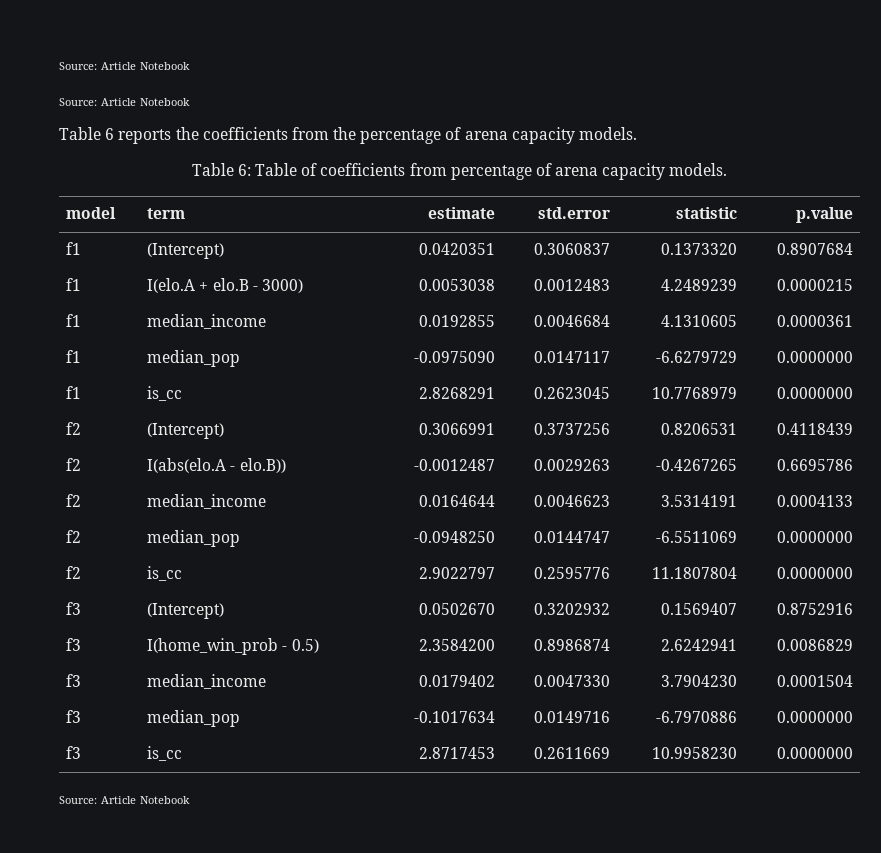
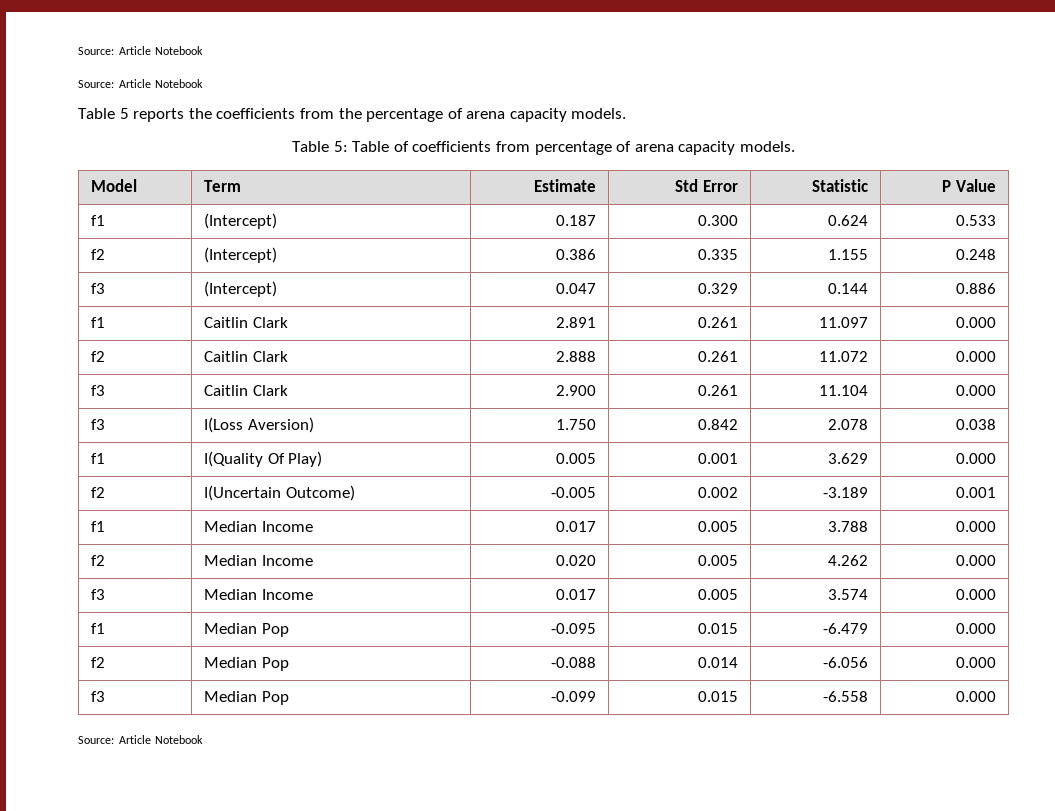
[105,128,115,140] 6 -> [119,108,129,119] 5
[237,164,251,176] 6: -> [333,141,348,152] 5:
[66,207,117,219] [147,208,186,219] [427,207,495,219] [537,207,610,219] [675,207,737,219] [795,207,853,223] [66,242,82,255] [147,243,225,259] [418,243,495,255] [533,243,610,255] [660,243,737,255] [776,243,853,255] [66,278,82,291] [147,278,303,293] [418,279,495,291] [533,279,610,291] [660,279,737,291] [776,279,853,291] [66,314,82,327] [147,314,267,329] [418,315,495,327] [533,315,610,327] [660,315,737,327] [776,315,853,327] [66,350,82,363] [147,350,241,367] [413,351,495,363] [533,351,610,363] [655,351,737,363] [776,351,853,363] [66,386,82,399] [147,386,183,401] [418,387,495,399] [533,387,610,399] [651,387,737,399] [776,387,853,399] [66,422,82,435] [147,423,225,439] [418,423,495,435] [533,423,610,435] [660,423,737,435] [776,423,853,435] [66,458,82,471] [147,458,286,473] [413,459,495,471] [533,459,610,471] [655,459,737,471] [776,459,853,471] [66,494,82,507] [147,494,267,509] [418,495,495,507] [533,495,610,507] [660,495,737,507] [776,495,853,507] [66,530,82,543] [147,530,241,547] [413,531,495,543] [533,531,610,543] [655,531,737,543] [776,531,853,543] [66,566,82,579] [147,566,183,581] [418,567,495,579] [533,567,610,579] [651,567,737,579] [776,567,853,579] [66,602,82,615] [147,603,225,619] [418,603,495,615] [533,603,610,615] [660,603,737,615] [776,603,853,615] [66,638,82,651] [147,638,319,655] [418,639,495,651] [533,639,610,651] [660,639,737,651] [776,639,853,651] [66,674,82,687] [147,674,267,689] [418,675,495,687] [533,675,610,687] [660,675,737,687] [776,675,853,687] [66,710,82,723] [147,710,241,727] [413,711,495,723] [533,711,610,723] [655,711,737,723] [776,711,853,723] [66,746,82,759] [147,746,183,761] [418,747,495,759] [533,747,610,759] [651,747,737,759] [776,747,853,759] model | term | estimate | std.error | statistic | p.value // f1 | (Intercept) | 0.0420351 | 0.3060837 | 0.1373320 | 0.8907684 // f1 | I(elo.A + elo.B - 3000) | 0.0053038 | 0.0012483 | 4.2489239 | 0.0000215 // f1 | median_income | 0.0192855 | 0.0046684 | 4.1310605 | 0.0000361 // f1 | median_pop | -0.0975090 | 0.0147117 | -6.6279729 | 0.0000000 // f1 | is_cc | 2.8268291 | 0.2623045 | 10.7768979 | 0.0000000 // f2 | (Intercept) | 0.3066991 | 0.3737256 | 0.8206531 | 0.4118439 // f2 | I(abs(elo.A - elo.B)) | -0.0012487 | 0.0029263 | -0.4267265 | 0.6695786 // f2 | median_income | 0.0164644 | 0.0046623 | 3.5314191 | 0.0004133 // f2 | median_pop | -0.0948250 | 0.0144747 | -6.5511069 | 0.0000000 // f2 | is_cc | 2.9022797 | 0.2595776 | 11.1807804 | 0.0000000 // f3 | (Intercept) | 0.0502670 | 0.3202932 | 0.1569407 | 0.8752916 // f3 | I(home_win_prob - 0.5) | 2.3584200 | 0.8986874 | 2.6242941 | 0.0086829 // f3 | median_income | 0.0179402 | 0.0047330 | 3.7904230 | 0.0001504 // f3 | median_pop | -0.1017634 | 0.0149716 | -6.7970886 | 0.0000000 // f3 | is_cc | 2.8717453 | 0.2611669 | 10.9958230 | 0.0000000 -> [91,179,138,192] [204,180,242,192] [533,179,596,192] [675,179,738,192] [811,179,868,192] [942,179,996,192] [91,215,106,226] [204,213,278,229] [555,215,596,226] [697,215,738,226] [827,215,868,226] [955,215,996,226] [91,249,106,260] [204,247,278,263] [555,249,596,260] [697,249,738,260] [827,249,868,260] [955,249,996,260] [91,283,106,294] [204,281,278,297] [555,283,596,294] [697,283,738,294] [827,283,868,294] [955,283,996,294] [91,317,106,328] [204,317,288,328] [555,317,596,328] [697,317,738,328] [818,317,868,328] [955,317,996,328] [91,351,106,362] [204,351,288,362] [555,351,596,362] [697,351,738,362] [818,351,868,362] [955,351,996,362] [91,385,106,396] [204,385,288,396] [555,385,596,396] [697,385,738,396] [818,385,868,396] [955,385,996,396] [91,419,106,430] [204,417,314,433] [555,419,596,430] [697,419,738,430] [827,419,868,430] [955,419,996,430] [91,453,106,464] [204,451,323,467] [555,453,596,464] [697,453,738,464] [827,453,868,464] [955,453,996,464] [91,487,106,498] [204,485,355,501] [550,487,596,498] [697,487,738,498] [822,487,868,498] [955,487,996,498] [91,521,106,532] [204,521,313,532] [555,521,596,532] [697,521,738,532] [827,521,868,532] [955,521,996,532] [91,555,106,566] [204,555,313,566] [555,555,596,566] [697,555,738,566] [827,555,868,566] [955,555,996,566] [91,589,106,600] [204,589,313,600] [555,589,596,600] [697,589,738,600] [827,589,868,600] [955,589,996,600] [91,623,106,634] [204,623,289,637] [550,623,596,634] [697,623,738,634] [822,623,868,634] [955,623,996,634] [91,657,106,668] [204,657,289,671] [550,657,596,668] [697,657,738,668] [822,657,868,668] [955,657,996,668] [91,691,106,702] [204,691,289,705] [550,691,596,702] [697,691,738,702] [822,691,868,702] [955,691,996,702] Model | Term | Estimate | Std Error | Statistic | P Value // f1 | (Intercept) | 0.187 | 0.300 | 0.624 | 0.533 // f2 | (Intercept) | 0.386 | 0.335 | 1.155 | 0.248 // f3 | (Intercept) | 0.047 | 0.329 | 0.144 | 0.886 // f1 | Caitlin Clark | 2.891 | 0.261 | 11.097 | 0.000 // f2 | Caitlin Clark | 2.888 | 0.261 | 11.072 | 0.000 // f3 | Caitlin Clark | 2.900 | 0.261 | 11.104 | 0.000 // f3 | I(Loss Aversion) | 1.750 | 0.842 | 2.078 | 0.038 // f1 | I(Quality Of Play) | 0.005 | 0.001 | 3.629 | 0.000 // f2 | I(Uncertain Outcome) | -0.005 | 0.002 | -3.189 | 0.001 // f1 | Median Income | 0.017 | 0.005 | 3.788 | 0.000 // f2 | Median Income | 0.020 | 0.005 | 4.262 | 0.000 // f3 | Median Income | 0.017 | 0.005 | 3.574 | 0.000 // f1 | Median Pop | -0.095 | 0.015 | -6.479 | 0.000 // f2 | Median Pop | -0.088 | 0.014 | -6.056 | 0.000 // f3 | Median Pop | -0.099 | 0.015 | -6.558 | 0.000

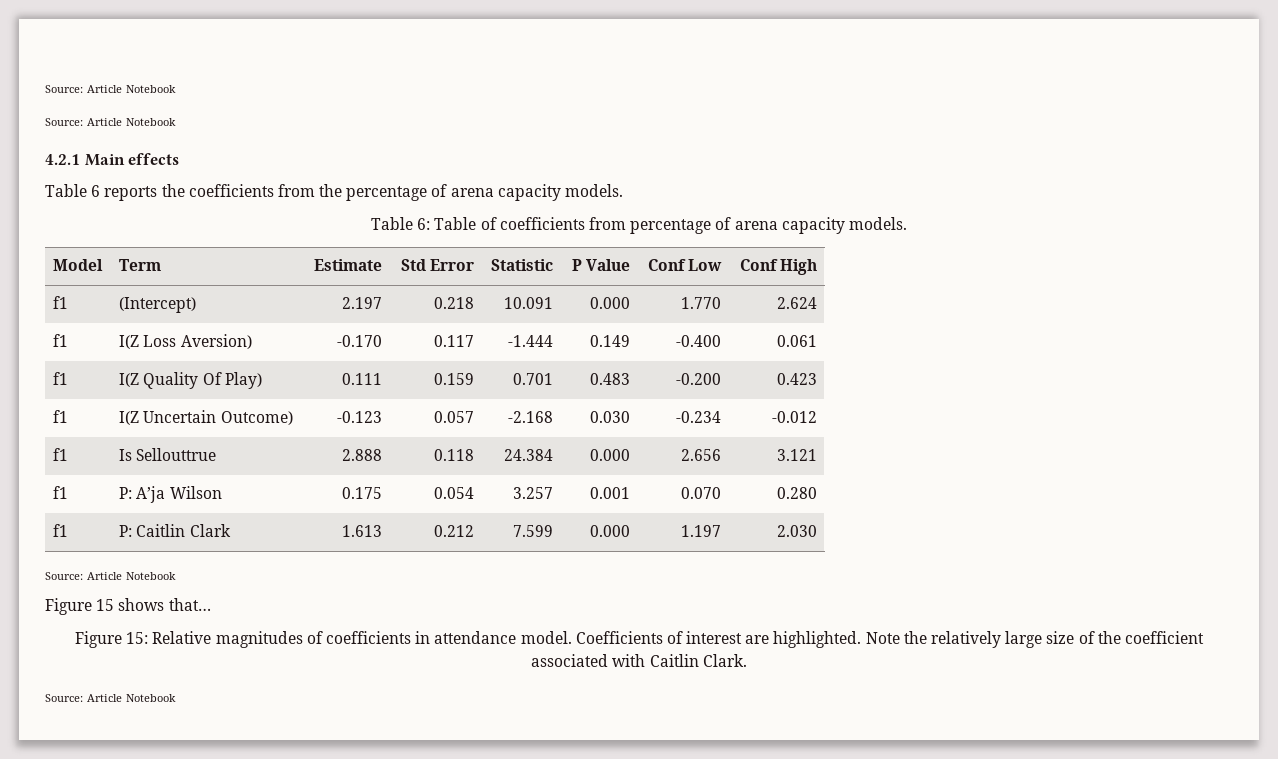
[78,108,129,119] // Table 5 -> [45,153,180,166] [45,184,101,197] // 4.2.1 Main effects // Table 6
[333,141,348,152] 5: -> [417,218,431,230] 6:
[91,215,106,226] [204,213,278,229] [555,215,596,226] [697,215,738,226] [827,215,868,226] [955,215,996,226] [91,249,106,260] [204,247,278,263] [555,249,596,260] [697,249,738,260] [827,249,868,260] [955,249,996,260] [91,283,106,294] [204,281,278,297] [555,283,596,294] [697,283,738,294] [827,283,868,294] [955,283,996,294] [91,317,106,328] [204,317,288,328] [555,317,596,328] [697,317,738,328] [818,317,868,328] [955,317,996,328] [91,351,106,362] [204,351,288,362] [555,351,596,362] [697,351,738,362] [818,351,868,362] [955,351,996,362] [91,385,106,396] [204,385,288,396] [555,385,596,396] [697,385,738,396] [818,385,868,396] [955,385,996,396] [91,419,106,430] [204,417,314,433] [555,419,596,430] [697,419,738,430] [827,419,868,430] [955,419,996,430] [91,453,106,464] [204,451,323,467] [555,453,596,464] [697,453,738,464] [827,453,868,464] [955,453,996,464] [91,487,106,498] [204,485,355,501] [550,487,596,498] [697,487,738,498] [822,487,868,498] [955,487,996,498] [91,521,106,532] [204,521,313,532] [555,521,596,532] [697,521,738,532] [827,521,868,532] [955,521,996,532] [91,555,106,566] [204,555,313,566] [555,555,596,566] [697,555,738,566] [827,555,868,566] [955,555,996,566] [91,589,106,600] [204,589,313,600] [555,589,596,600] [697,589,738,600] [827,589,868,600] [955,589,996,600] [91,623,106,634] [204,623,289,637] [550,623,596,634] [697,623,738,634] [822,623,868,634] [955,623,996,634] [91,657,106,668] [204,657,289,671] [550,657,596,668] [697,657,738,668] [822,657,868,668] [955,657,996,668] [91,691,106,702] [204,691,289,705] [550,691,596,702] [697,691,738,702] [822,691,868,702] [955,691,996,702] // f1 | (Intercept) | 0.187 | 0.300 | 0.624 | 0.533 // f2 | (Intercept) | 0.386 | 0.335 | 1.155 | 0.248 // f3 | (Intercept) | 0.047 | 0.329 | 0.144 | 0.886 // f1 | Caitlin Clark | 2.891 | 0.261 | 11.097 | 0.000 // f2 | Caitlin Clark | 2.888 | 0.261 | 11.072 | 0.000 // f3 | Caitlin Clark | 2.900 | 0.261 | 11.104 | 0.000 // f3 | I(Loss Aversion) | 1.750 | 0.842 | 2.078 | 0.038 // f1 | I(Quality Of Play) | 0.005 | 0.001 | 3.629 | 0.000 // f2 | I(Uncertain Outcome) | -0.005 | 0.002 | -3.189 | 0.001 // f1 | Median Income | 0.017 | 0.005 | 3.788 | 0.000 // f2 | Median Income | 0.020 | 0.005 | 4.262 | 0.000 // f3 | Median Income | 0.017 | 0.005 | 3.574 | 0.000 // f1 | Median Pop | -0.095 | 0.015 | -6.479 | 0.000 // f2 | Median Pop | -0.088 | 0.014 | -6.056 | 0.000 // f3 | Median Pop | -0.099 | 0.015 | -6.558 | 0.000 -> [647,259,722,271] [739,259,817,275] [53,296,69,309] [119,297,197,313] [341,297,382,309] [433,297,474,309] [503,297,553,309] [589,297,630,309] [680,297,721,309] [776,297,817,309] [53,334,69,347] [119,334,252,349] [336,335,382,347] [433,335,474,347] [507,335,553,347] [589,335,630,347] [675,335,721,347] [776,335,817,347] [53,372,69,385] [119,372,262,389] [341,373,382,385] [433,373,474,385] [512,373,553,385] [589,373,630,385] [675,373,721,385] [776,373,817,385] [53,410,69,423] [119,410,293,425] [336,411,382,423] [433,411,474,423] [507,411,553,423] [589,411,630,423] [675,411,721,423] [771,411,817,423] [53,448,69,461] [119,448,217,461] [341,449,382,461] [433,449,474,461] [503,449,553,461] [589,449,630,461] [680,449,721,461] [776,449,817,461] [53,486,69,499] [119,486,222,503] [341,487,382,499] [433,487,474,499] [512,487,553,499] [589,487,630,499] [680,487,721,499] [776,487,817,499] [53,524,69,537] [119,524,231,537] [341,525,382,537] [433,525,474,537] [512,525,553,537] [589,525,630,537] [680,525,721,537] [776,525,817,537] [45,572,177,580] [45,598,211,615] [75,631,1204,648] [531,654,747,667] | Conf Low | Conf High // f1 | (Intercept) | 2.197 | 0.218 | 10.091 | 0.000 | 1.770 | 2.624 // f1 | I(Z Loss Aversion) | -0.170 | 0.117 | -1.444 | 0.149 | -0.400 | 0.061 // f1 | I(Z Quality Of Play) | 0.111 | 0.159 | 0.701 | 0.483 | -0.200 | 0.423 // f1 | I(Z Uncertain Outcome) | -0.123 | 0.057 | -2.168 | 0.030 | -0.234 | -0.012 // f1 | Is Sellouttrue | 2.888 | 0.118 | 24.384 | 0.000 | 2.656 | 3.121 // f1 | P: A’ja Wilson | 0.175 | 0.054 | 3.257 | 0.001 | 0.070 | 0.280 // f1 | P: Caitlin Clark | 1.613 | 0.212 | 7.599 | 0.000 | 1.197 | 2.030 // Source: Article Notebook // Figure 15 shows that… // Figure 15: Relative magnitudes of coefficients in attendance model. Coefficients of interest are highlighted. Note the relatively large size of the coefficient associated with Caitlin Clark.

